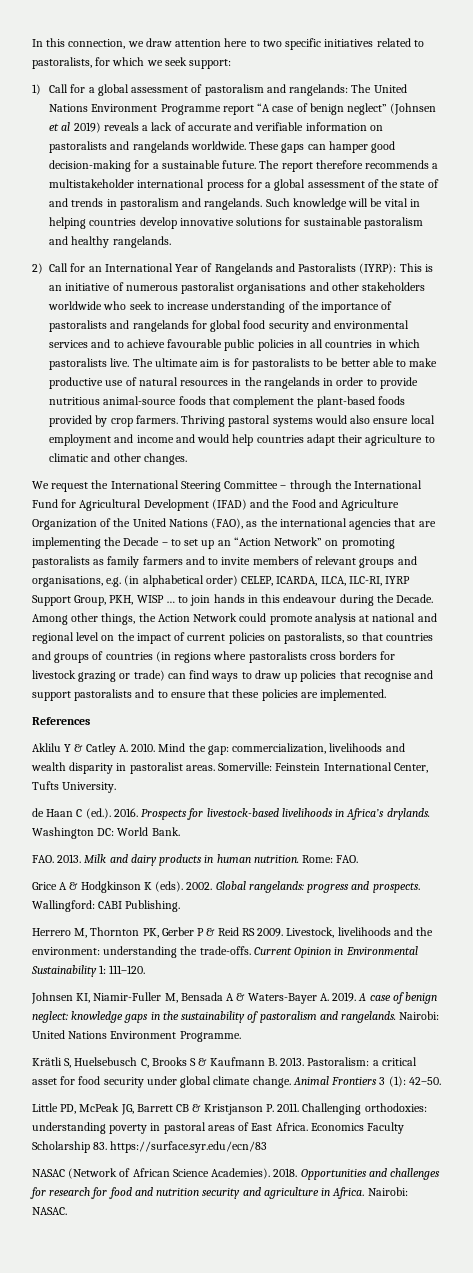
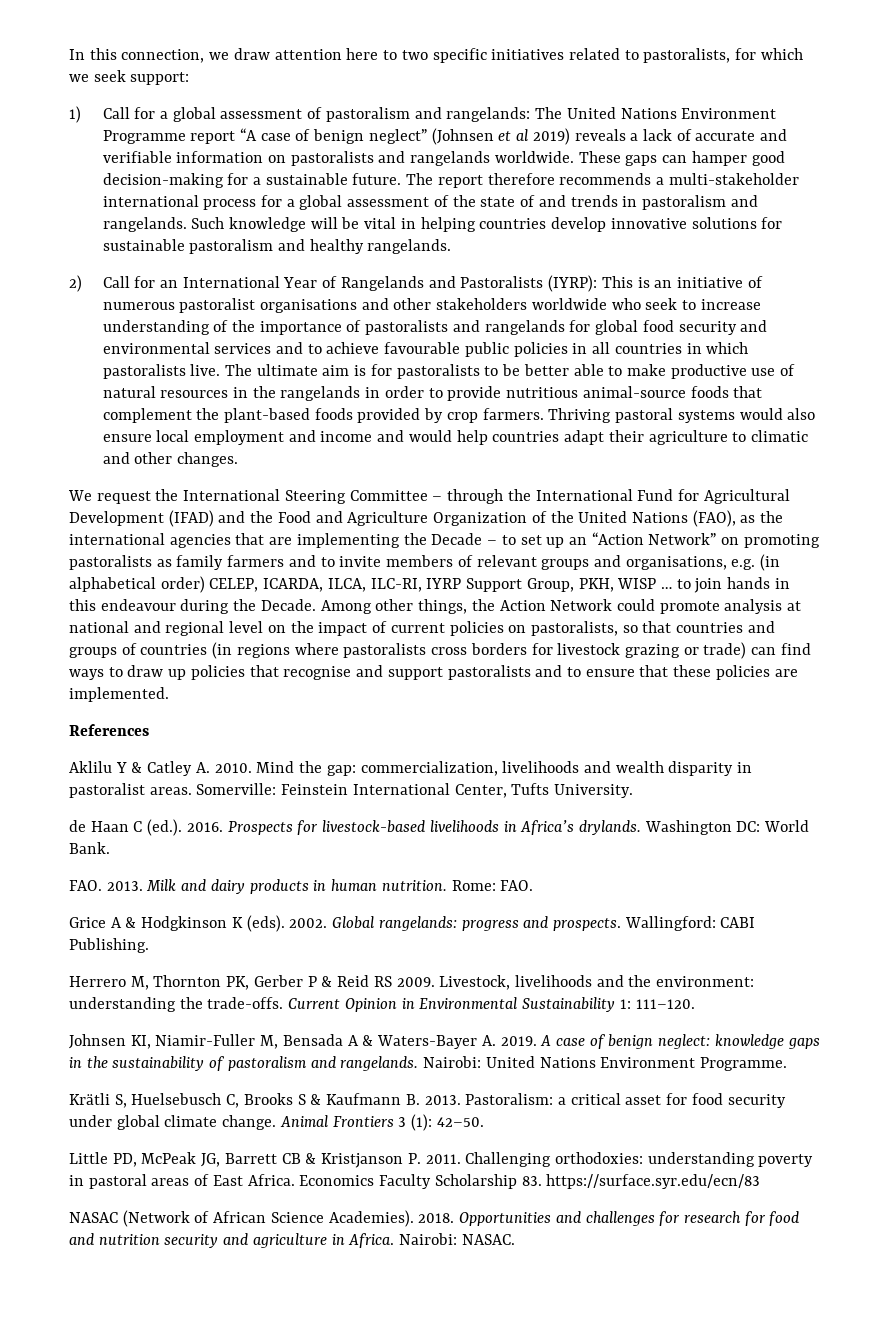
[49,179,135,188] multistakeholder -> [668,173,799,185] multi-stakeholder

